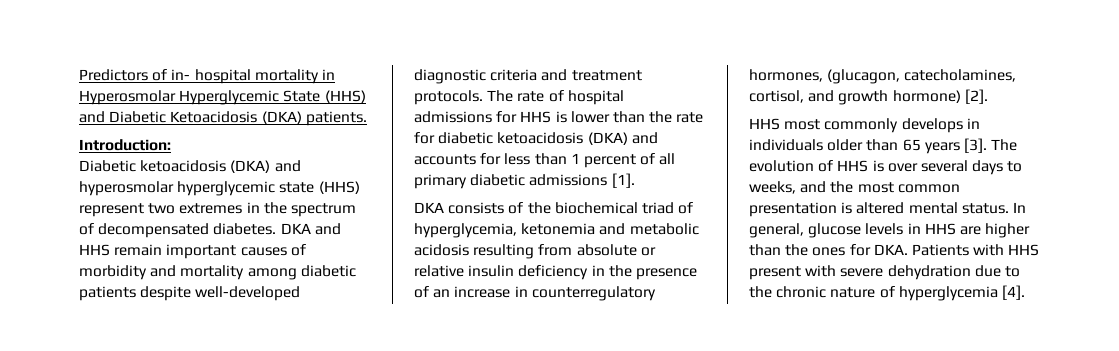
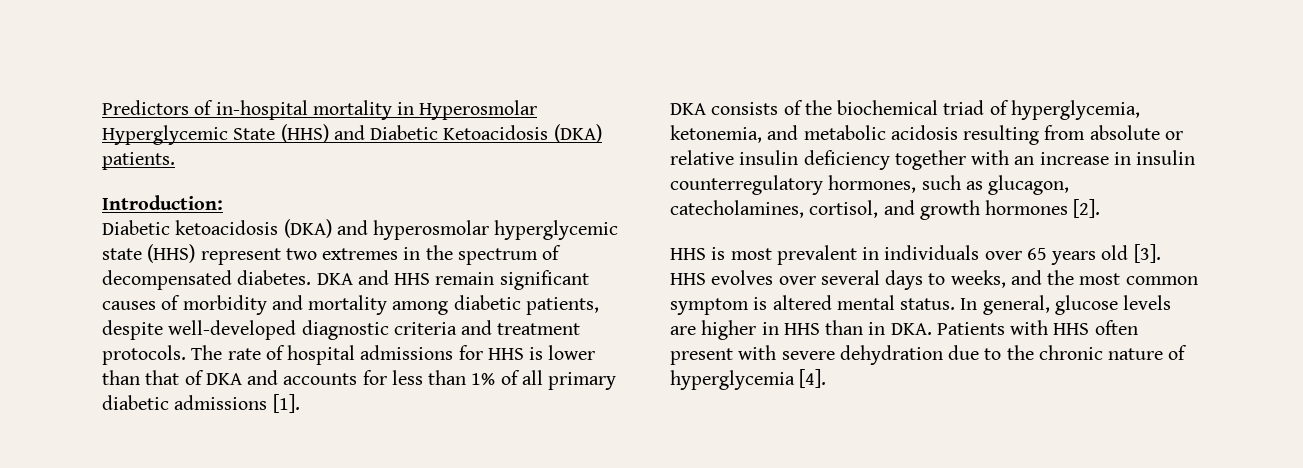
[171,69,251,84] in- hospital -> [215,100,308,120] in-hospital
[166,244,237,259] important -> [499,270,589,290] significant
[79,286,136,301] patients -> [525,297,599,315] patients,
[649,111,704,123] [414,132,628,145] the rate for diabetic ketoacidosis (DKA) -> [145,370,242,385] that of DKA
[570,153,636,168] 1 percent -> [471,373,496,385] 1%
[521,223,596,235] ketonemia -> [670,125,762,143] ketonemia,
[591,265,697,280] [414,286,429,298] in the presence of -> [894,150,1010,170] together with
(528, 291) none -> [1136,150,1196,165] insulin
[827,69,901,84] (glucagon, -> [921,175,1070,195] such as glucagon,
[892,90,961,103] hormone) -> [985,200,1069,215] hormones
[784,118,980,133] [749,138,1018,154] [749,160,884,172] most commonly develops in individuals older than 65 years [3]. The evolution of HHS is -> [711,244,1161,265] [670,270,774,285] is most prevalent in individuals over 65 years old [3]. HHS evolves
[749,202,837,217] presentation -> [670,298,749,315] symptom
[907,223,1031,238] [749,244,871,256] in HHS are higher than the ones for -> [670,320,886,340] are higher in HHS than in
(1040, 250) none -> [1094,320,1138,335] often

